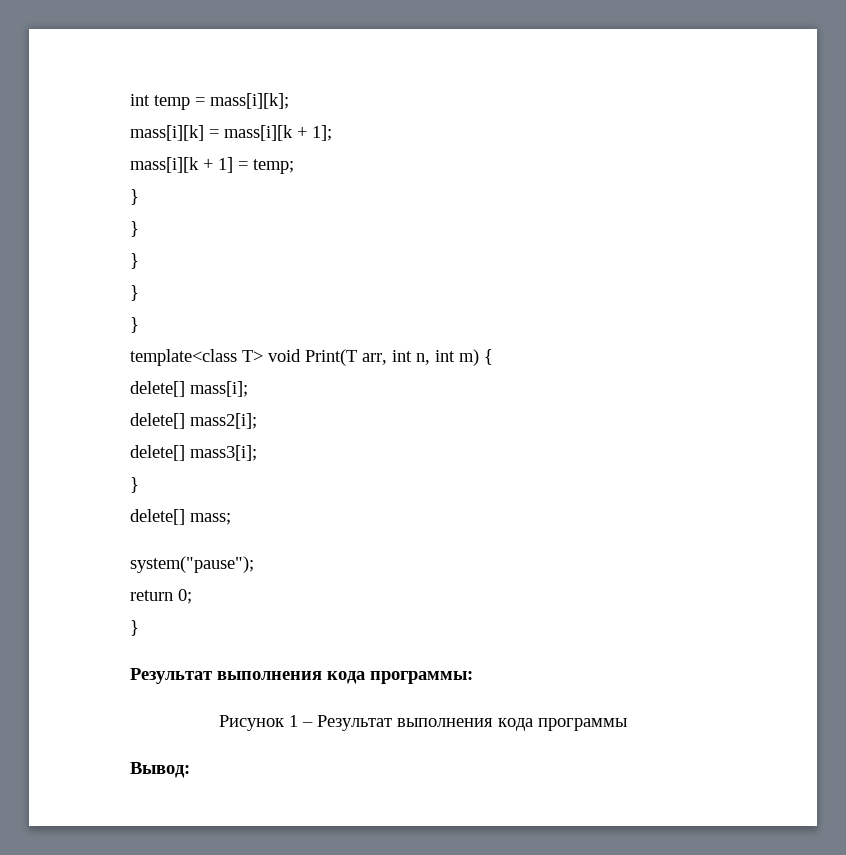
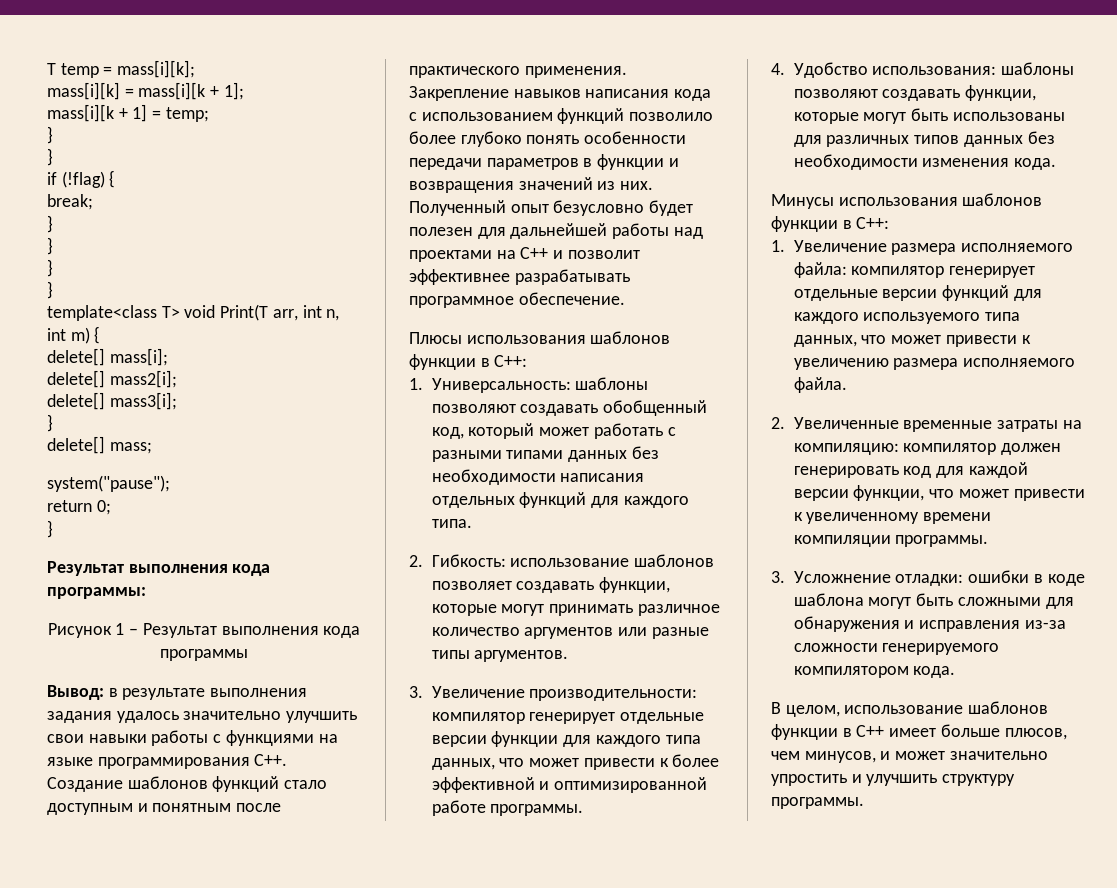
[130,94,150,106] int -> [47,63,56,75] T
(139, 229) none -> [47,170,116,188] [47,194,93,210] [47,215,53,233] // if (!flag) { // break; // }
(190, 770) none -> [108,688,308,700] [47,711,358,723] [47,730,338,746] [47,754,288,769] [47,776,328,792] [47,803,282,815] [409,66,627,78] [409,86,712,101] [409,108,714,124] [409,131,687,147] [409,154,679,170] [409,177,654,193] [409,200,694,216] [409,223,703,239] [409,247,640,262] [409,269,630,285] [409,292,625,308] [409,331,671,344] [409,354,528,370] [409,377,649,393] [431,400,708,416] [431,423,676,439] [431,446,659,462] [431,469,645,485] [431,492,689,508] [431,519,472,528] [409,554,715,567] [431,577,671,593] [431,604,720,616] [431,627,709,639] [431,650,569,662] [409,686,698,701] [431,712,705,724] [431,731,701,747] [431,754,720,770] [431,777,708,793] [431,800,584,816] [771,62,1075,78] [793,85,1037,101] [793,108,1065,124] [793,131,1055,147] [793,154,1057,170] [771,193,1043,209] [771,216,890,232] [771,240,1074,255] [793,262,1036,278] [793,285,1042,301] [793,312,1021,324] [793,335,1031,347] [793,358,1076,370] [793,377,847,393] [771,417,1082,432] [793,443,1062,455] [793,462,1028,478] [793,485,1085,501] [793,512,992,524] [793,535,989,547] [771,570,1085,586] [793,593,1074,609] [793,616,1066,632] [793,643,1000,655] [793,666,956,678] [771,701,1049,717] [771,724,1067,740] [771,751,1048,763] [771,774,1016,786] [771,797,864,809] в результате выполнения задания удалось значительно улучшить свои навыки работы с функциями на языке программирования C++. Создание шаблонов функций стало доступным и понятным после практического применения. Закрепление навыков написания кода с использованием функций позволило более глубоко понять особенности передачи параметров в функции и возвращения значений из них. Полученный опыт безусловно будет полезен для дальнейшей работы над проектами на C++ и позволит эффективнее разрабатывать программное обеспечение. // Плюсы использования шаблонов функции в C++: // 1. Универсальность: шаблоны позволяют создавать обобщенный код, который может работать с разными типами данных без необходимости написания отдельных функций для каждого типа. // 2. Гибкость: использование шаблонов позволяет создавать функции, которые могут принимать различное количество аргументов или разные типы аргументов. // 3. Увеличение производительности: компилятор генерирует отдельные версии функции для каждого типа данных, что может привести к более эффективной и оптимизированной работе программы. // 4. Удобство использования: шаблоны позволяют создавать функции, которые могут быть использованы для различных типов данных без необходимости изменения кода. // Минусы использования шаблонов функции в C++: // 1. Увеличение размера исполняемого файла: компилятор генерирует отдельные версии функций для каждого используемого типа данных, что может привести к увеличению размера исполняемого файла. // 2. Увеличенные временные затраты на компиляцию: компилятор должен генерировать код для каждой версии функции, что может привести к увеличенному времени компиляции программы. // 3. Усложнение отладки: ошибки в коде шаблона могут быть сложными для обнаружения и исправления из-за сложности генерируемого компилятором кода. // В целом, использование шаблонов функции в C++ имеет больше плюсов, чем минусов, и может значительно упростить и улучшить структуру программы.

